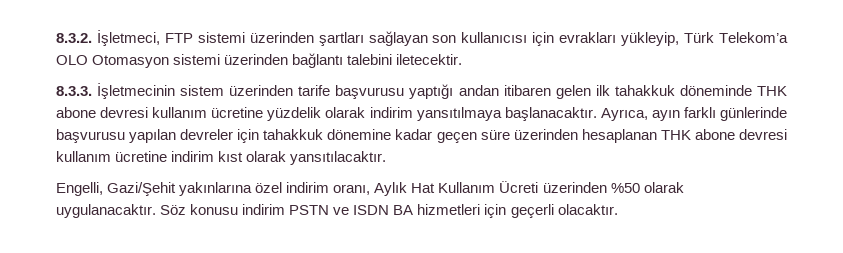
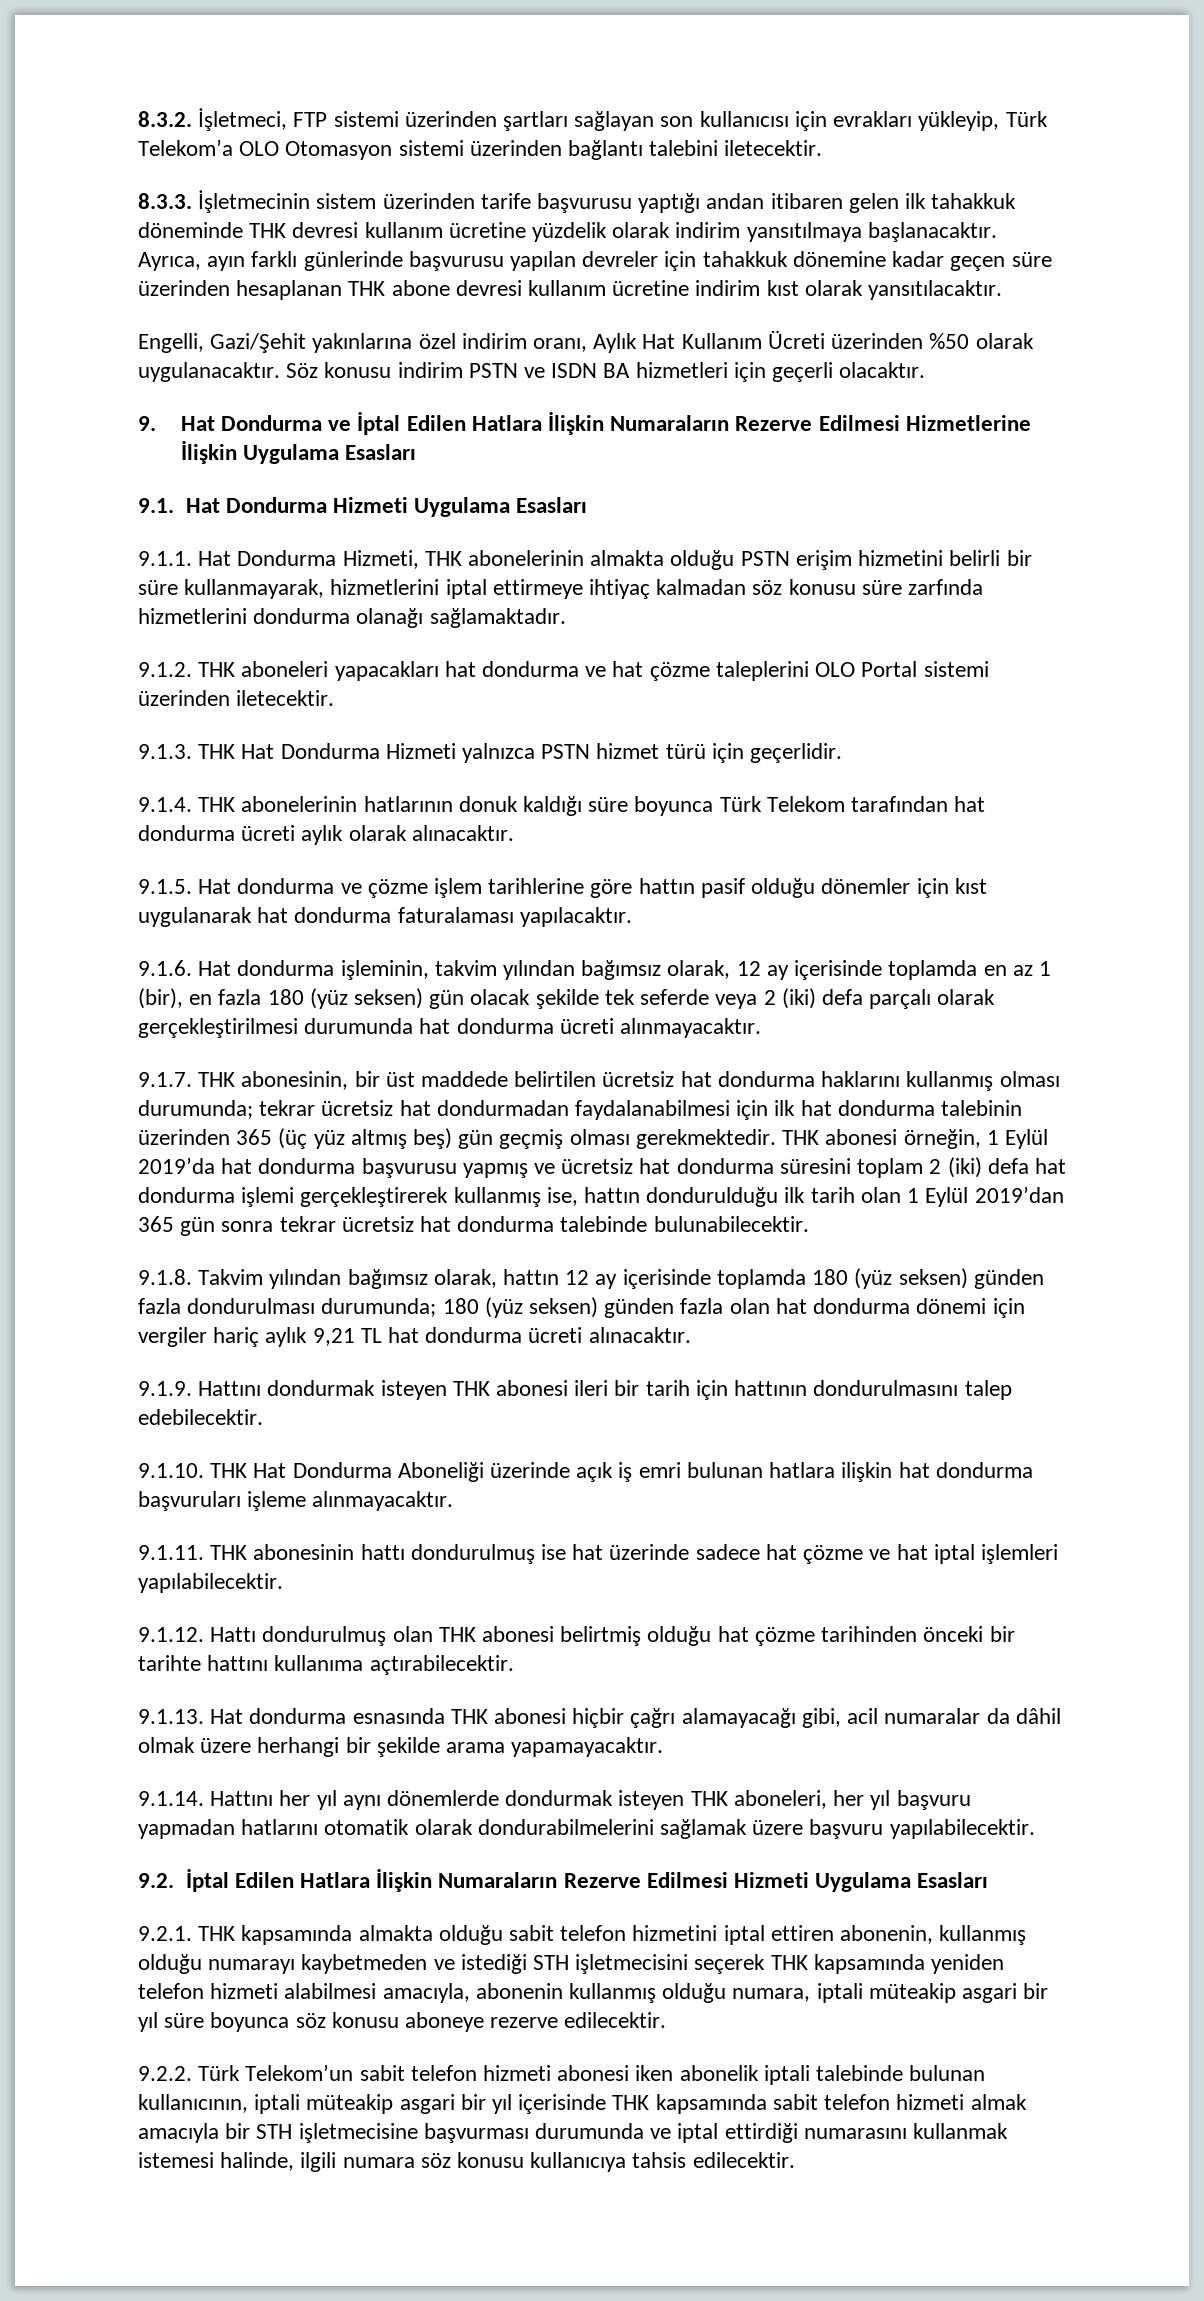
[56,107,96,118] abone -> (287, 230) none
(618, 209) none -> [138,412,1031,435] [180,441,417,464] [138,497,588,517] [138,550,1032,570] [138,579,984,599] [138,608,566,628] [138,661,989,681] [138,690,335,706] [138,743,843,763] [138,796,986,816] [138,825,514,845] [138,878,987,898] [138,907,632,927] [138,960,1051,980] [138,988,996,1009] [138,1018,762,1038] [138,1071,1060,1091] [138,1100,1023,1120] [138,1128,1048,1149] [138,1157,1066,1178] [138,1186,1064,1207] [138,1216,809,1236] [138,1268,1044,1289] [138,1297,1025,1318] [138,1327,691,1347] [138,1380,1012,1400] [138,1409,263,1425] [138,1462,1033,1482] [138,1491,454,1511] [138,1544,1058,1564] [138,1573,283,1593] [138,1626,1015,1646] [138,1655,514,1675] [138,1708,1061,1728] [138,1737,664,1757] [138,1790,971,1810] [138,1819,1035,1839] [138,1869,989,1892] [138,1925,1027,1945] [138,1954,1005,1974] [138,1983,1049,2003] [138,2012,667,2032] [138,2064,986,2085] [138,2094,1027,2114] [138,2123,1009,2143] [138,2152,795,2172] // 9. Hat Dondurma ve İptal Edilen Hatlara İlişkin Numaraların Rezerve Edilmesi Hizmetlerine İlişkin Uygulama Esasları // 9.1. Hat Dondurma Hizmeti Uygulama Esasları // 9.1.1. Hat Dondurma Hizmeti, THK abonelerinin almakta olduğu PSTN erişim hizmetini belirli bir süre kullanmayarak, hizmetlerini iptal ettirmeye ihtiyaç kalmadan söz konusu süre zarfında hizmetlerini dondurma olanağı sağlamaktadır. // 9.1.2. THK aboneleri yapacakları hat dondurma ve hat çözme taleplerini OLO Portal sistemi üzerinden iletecektir. // 9.1.3. THK Hat Dondurma Hizmeti yalnızca PSTN hizmet türü için geçerlidir. // 9.1.4. THK abonelerinin hatlarının donuk kaldığı süre boyunca Türk Telekom tarafından hat dondurma ücreti aylık olarak alınacaktır. // 9.1.5. Hat dondurma ve çözme işlem tarihlerine göre hattın pasif olduğu dönemler için kıst uygulanarak hat dondurma faturalaması yapılacaktır. // 9.1.6. Hat dondurma işleminin, takvim yılından bağımsız olarak, 12 ay içerisinde toplamda en az 1 (bir), en fazla 180 (yüz seksen) gün olacak şekilde tek seferde veya 2 (iki) defa parçalı olarak gerçekleştirilmesi durumunda hat dondurma ücreti alınmayacaktır. // 9.1.7. THK abonesinin, bir üst maddede belirtilen ücretsiz hat dondurma haklarını kullanmış olması durumunda; tekrar ücretsiz hat dondurmadan faydalanabilmesi için ilk hat dondurma talebinin üzerinden 365 (üç yüz altmış beş) gün geçmiş olması gerekmektedir. THK abonesi örneğin, 1 Eylül 2019’da hat dondurma başvurusu yapmış ve ücretsiz hat dondurma süresini toplam 2 (iki) defa hat dondurma işlemi gerçekleştirerek kullanmış ise, hattın dondurulduğu ilk tarih olan 1 Eylül 2019’dan 365 gün sonra tekrar ücretsiz hat dondurma talebinde bulunabilecektir. // 9.1.8. Takvim yılından bağımsız olarak, hattın 12 ay içerisinde toplamda 180 (yüz seksen) günden fazla dondurulması durumunda; 180 (yüz seksen) günden fazla olan hat dondurma dönemi için vergiler hariç aylık 9,21 TL hat dondurma ücreti alınacaktır. // 9.1.9. Hattını dondurmak isteyen THK abonesi ileri bir tarih için hattının dondurulmasını talep edebilecektir. // 9.1.10. THK Hat Dondurma Aboneliği üzerinde açık iş emri bulunan hatlara ilişkin hat dondurma başvuruları işleme alınmayacaktır. // 9.1.11. THK abonesinin hattı dondurulmuş ise hat üzerinde sadece hat çözme ve hat iptal işlemleri yapılabilecektir. // 9.1.12. Hattı dondurulmuş olan THK abonesi belirtmiş olduğu hat çözme tarihinden önceki bir tarihte hattını kullanıma açtırabilecektir. // 9.1.13. Hat dondurma esnasında THK abonesi hiçbir çağrı alamayacağı gibi, acil numaralar da dâhil olmak üzere herhangi bir şekilde arama yapamayacaktır. // 9.1.14. Hattını her yıl aynı dönemlerde dondurmak isteyen THK aboneleri, her yıl başvuru yapmadan hatlarını otomatik olarak dondurabilmelerini sağlamak üzere başvuru yapılabilecektir. // 9.2. İptal Edilen Hatlara İlişkin Numaraların Rezerve Edilmesi Hizmeti Uygulama Esasları // 9.2.1. THK kapsamında almakta olduğu sabit telefon hizmetini iptal ettiren abonenin, kullanmış olduğu numarayı kaybetmeden ve istediği STH işletmecisini seçerek THK kapsamında yeniden telefon hizmeti alabilmesi amacıyla, abonenin kullanmış olduğu numara, iptali müteakip asgari bir yıl süre boyunca söz konusu aboneye rezerve edilecektir. // 9.2.2. Türk Telekom’un sabit telefon hizmeti abonesi iken abonelik iptali talebinde bulunan kullanıcının, iptali müteakip asgari bir yıl içerisinde THK kapsamında sabit telefon hizmeti almak amacıyla bir STH işletmecisine başvurması durumunda ve iptal ettirdiği numarasını kullanmak istemesi halinde, ilgili numara söz konusu kullanıcıya tahsis edilecektir.

